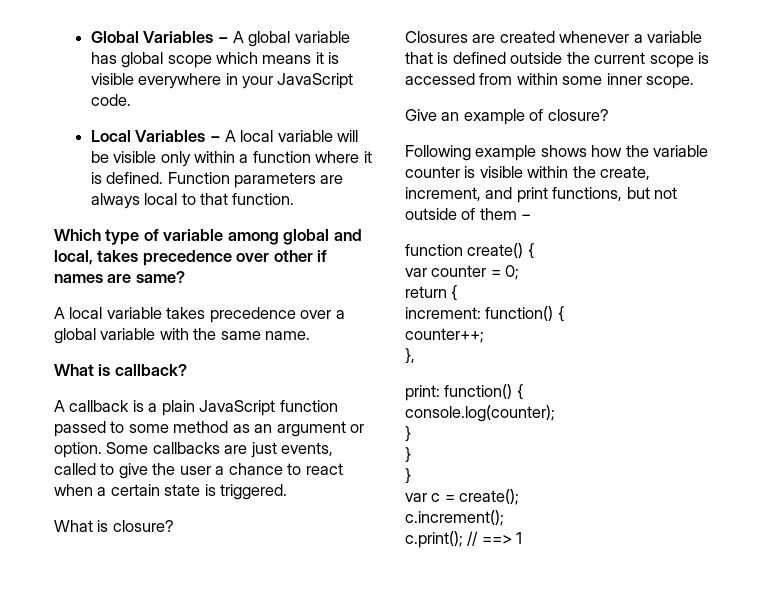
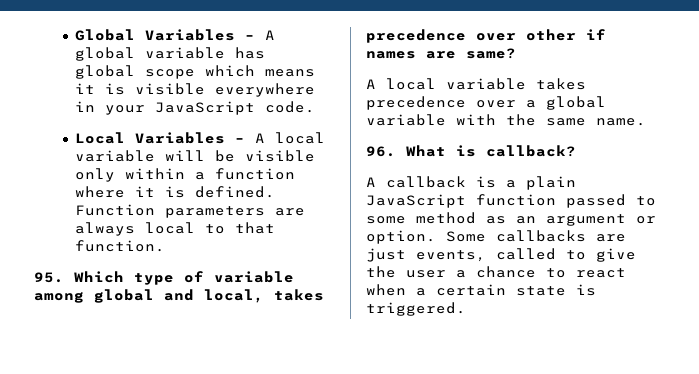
(295, 199) none -> [34,272,64,283] 95.
(311, 335) none -> [366,146,396,157] 96.
[54,520,174,532] [405,31,703,43] [405,52,710,68] [405,73,695,89] [405,109,609,125] [405,145,709,161] [405,166,651,180] [405,187,678,203] [405,208,532,220] [405,243,534,259] [405,265,520,280] [405,285,458,301] [405,306,564,322] [405,328,484,343] [405,348,415,364] [405,384,523,401] [405,405,555,422] [405,426,411,442] [405,447,411,463] [405,468,411,484] [405,489,520,505] [405,510,504,526] [405,531,523,548] // What is closure? // Closures are created whenever a variable that is defined outside the current scope is accessed from within some inner scope. // Give an example of closure? // Following example shows how the variable counter is visible within the create, increment, and print functions, but not outside of them − // function create() { // var counter = 0; // return { // increment: function() { // counter++; // }, // print: function() { // console.log(counter); // } // } // } // var c = create(); // c.increment(); // c.print(); // ==> 1 -> (466, 309) none

